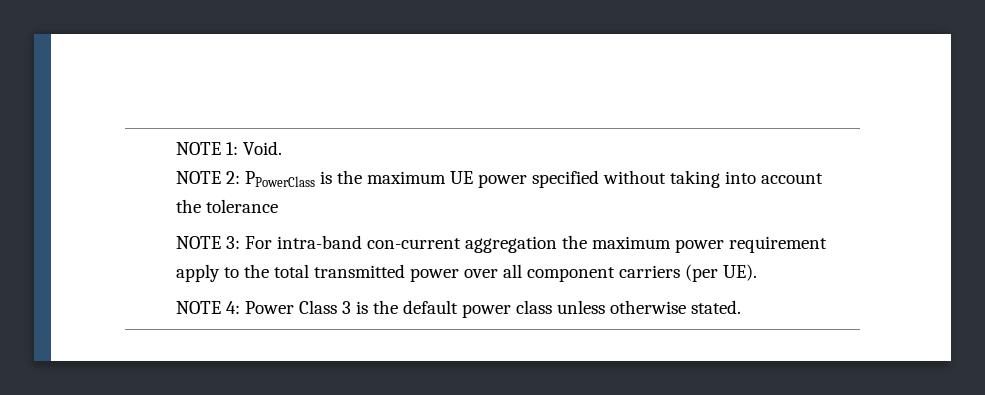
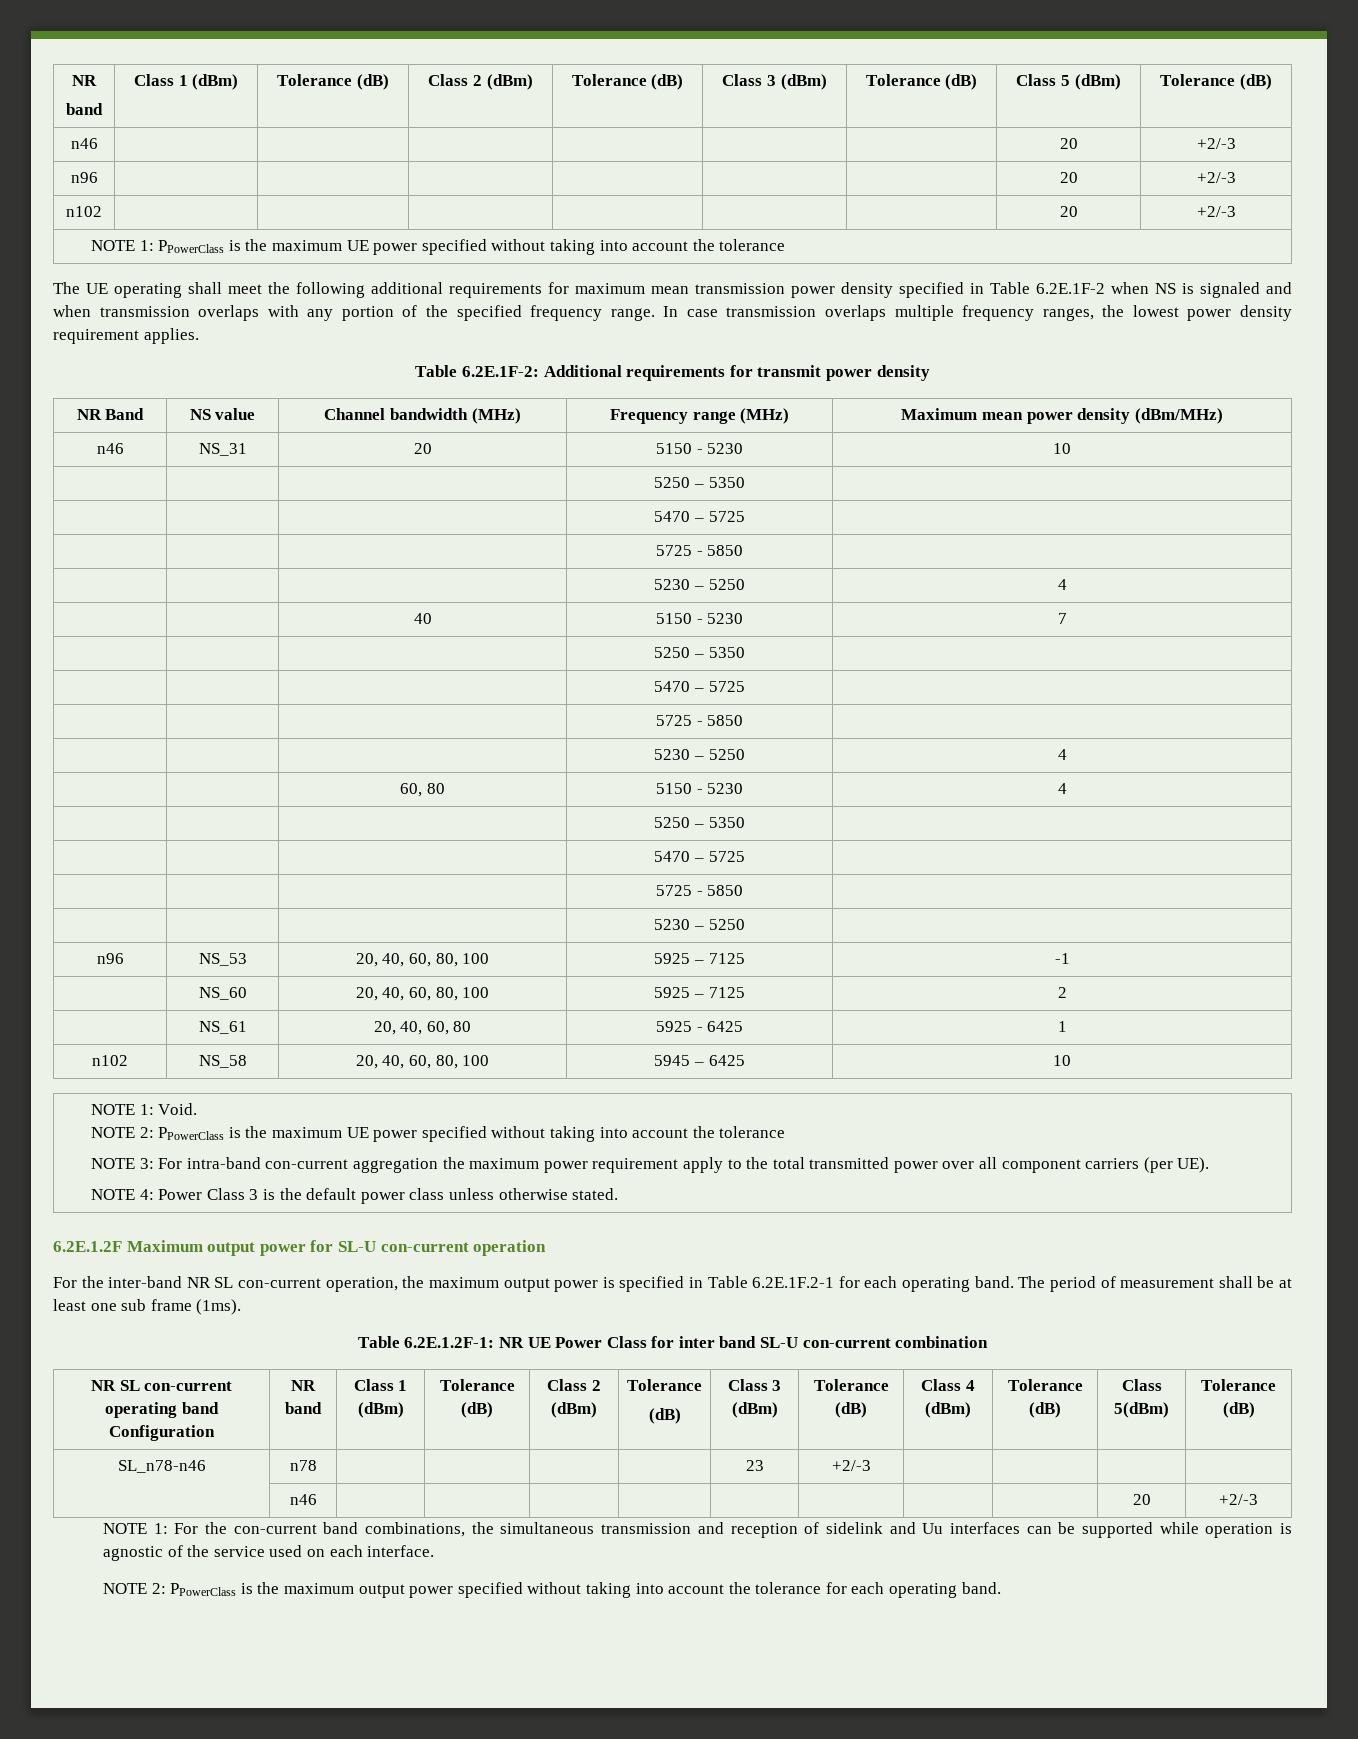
(176, 148) none -> [72,75,97,86] [66,103,103,115] [133,74,239,90] [277,74,389,90] [428,74,533,90] [571,74,684,90] [722,74,827,90] [865,74,978,90] [1016,74,1121,90] [1160,74,1272,90] [70,138,98,149] [1059,138,1078,149] [1196,138,1236,149] [70,172,98,183] [1059,172,1078,183] [1196,172,1236,183] [66,206,102,217] [1059,206,1078,217] [1196,206,1236,217] [91,239,786,255] [53,282,1292,298] [53,305,1292,321] [53,328,199,344] [415,365,930,381] [76,408,145,420] [189,408,256,420] [324,408,521,424] [609,408,790,424] [901,408,1223,424] [96,443,124,454] [198,443,247,456] [413,443,432,454] [655,443,744,454] [1053,443,1071,454] [654,477,745,488] [654,511,745,522] [655,545,744,556] [654,579,745,590] [1057,579,1067,590] [413,613,432,624] [655,613,744,624] [1057,613,1067,624] [654,647,745,658] [654,681,745,692] [655,715,744,726] [654,749,745,760] [1057,749,1067,760] [400,783,445,797] [655,783,744,794] [1057,783,1067,794] [654,817,745,828] [654,851,745,862] [655,885,744,896] [654,919,745,930] [96,953,124,964] [198,953,247,966] [355,953,490,967] [654,953,745,964] [1054,953,1070,964] [198,987,247,1000] [355,987,490,1001] [654,987,745,998] [1057,987,1067,998] [198,1021,247,1034] [373,1021,472,1035] [655,1021,744,1032] [1057,1021,1067,1032] [92,1055,128,1066] [198,1055,247,1068] [355,1055,490,1069] [654,1055,745,1066] [1053,1055,1071,1066] NR // band | Class 1 (dBm) | Tolerance (dB) | Class 2 (dBm) | Tolerance (dB) | Class 3 (dBm) | Tolerance (dB) | Class 5 (dBm) | Tolerance (dB) // n46 | | | | | | | 20 | +2/-3 // n96 | | | | | | | 20 | +2/-3 // n102 | | | | | | | 20 | +2/-3 // NOTE 1: PPowerClass is the maximum UE power specified without taking into account the tolerance // The UE operating shall meet the following additional requirements for maximum mean transmission power density specified in Table 6.2E.1F-2 when NS is signaled and when transmission overlaps with any portion of the specified frequency range. In case transmission overlaps multiple frequency ranges, the lowest power density requirement applies. // Table 6.2E.1F-2: Additional requirements for transmit power density // NR Band | NS value | Channel bandwidth (MHz) | Frequency range (MHz) | Maximum mean power density (dBm/MHz) // n46 | NS_31 | 20 | 5150 - 5230 | 10 // | | | 5250 – 5350 | // | | | 5470 – 5725 | // | | | 5725 - 5850 | // | | | 5230 – 5250 | 4 // | | 40 | 5150 - 5230 | 7 // | | | 5250 – 5350 | // | | | 5470 – 5725 | // | | | 5725 - 5850 | // | | | 5230 – 5250 | 4 // | | 60, 80 | 5150 - 5230 | 4 // | | | 5250 – 5350 | // | | | 5470 – 5725 | // | | | 5725 - 5850 | // | | | 5230 – 5250 | // n96 | NS_53 | 20, 40, 60, 80, 100 | 5925 – 7125 | -1 // | NS_60 | 20, 40, 60, 80, 100 | 5925 – 7125 | 2 // | NS_61 | 20, 40, 60, 80 | 5925 - 6425 | 1 // n102 | NS_58 | 20, 40, 60, 80, 100 | 5945 – 6425 | 10 //
(742, 307) none -> [53,1240,547,1256] [53,1276,1292,1292] [53,1299,242,1315] [357,1336,989,1348] [90,1380,233,1391] [105,1402,219,1418] [109,1425,215,1441] [291,1380,316,1391] [285,1402,322,1414] [353,1379,408,1391] [357,1402,404,1418] [439,1379,515,1391] [461,1402,493,1418] [547,1379,601,1391] [551,1402,597,1418] [627,1379,702,1391] [648,1408,681,1424] [727,1379,782,1391] [731,1402,778,1418] [813,1379,889,1391] [835,1402,867,1418] [921,1379,975,1391] [925,1402,971,1418] [1007,1379,1083,1391] [1029,1402,1061,1418] [1121,1379,1162,1391] [1114,1402,1169,1418] [1201,1379,1276,1391] [1222,1402,1255,1418] [117,1460,206,1473] [289,1460,317,1471] [745,1460,764,1471] [831,1460,871,1471] [289,1494,317,1505] [1132,1494,1151,1505] [1219,1494,1258,1505] [103,1522,1292,1538] [103,1545,435,1561] [103,1582,1001,1598] // 6.2E.1.2F Maximum output power for SL-U con-current operation // For the inter-band NR SL con-current operation, the maximum output power is specified in Table 6.2E.1F.2-1 for each operating band. The period of measurement shall be at least one sub frame (1ms). // Table 6.2E.1.2F-1: NR UE Power Class for inter band SL-U con-current combination // NR SL con-current operating band Configuration | NR band | Class 1 (dBm) | Tolerance (dB) | Class 2 (dBm) | Tolerance // (dB) | Class 3 (dBm) | Tolerance (dB) | Class 4 (dBm) | Tolerance (dB) | Class 5(dBm) | Tolerance (dB) // SL_n78-n46 | n78 | | | | | 23 | +2/-3 | | | | // | n46 | | | | | | | | | 20 | +2/-3 // NOTE 1: For the con-current band combinations, the simultaneous transmission and reception of sidelink and Uu interfaces can be supported while operation is agnostic of the service used on each interface. // NOTE 2: PPowerClass is the maximum output power specified without taking into account the tolerance for each operating band.

